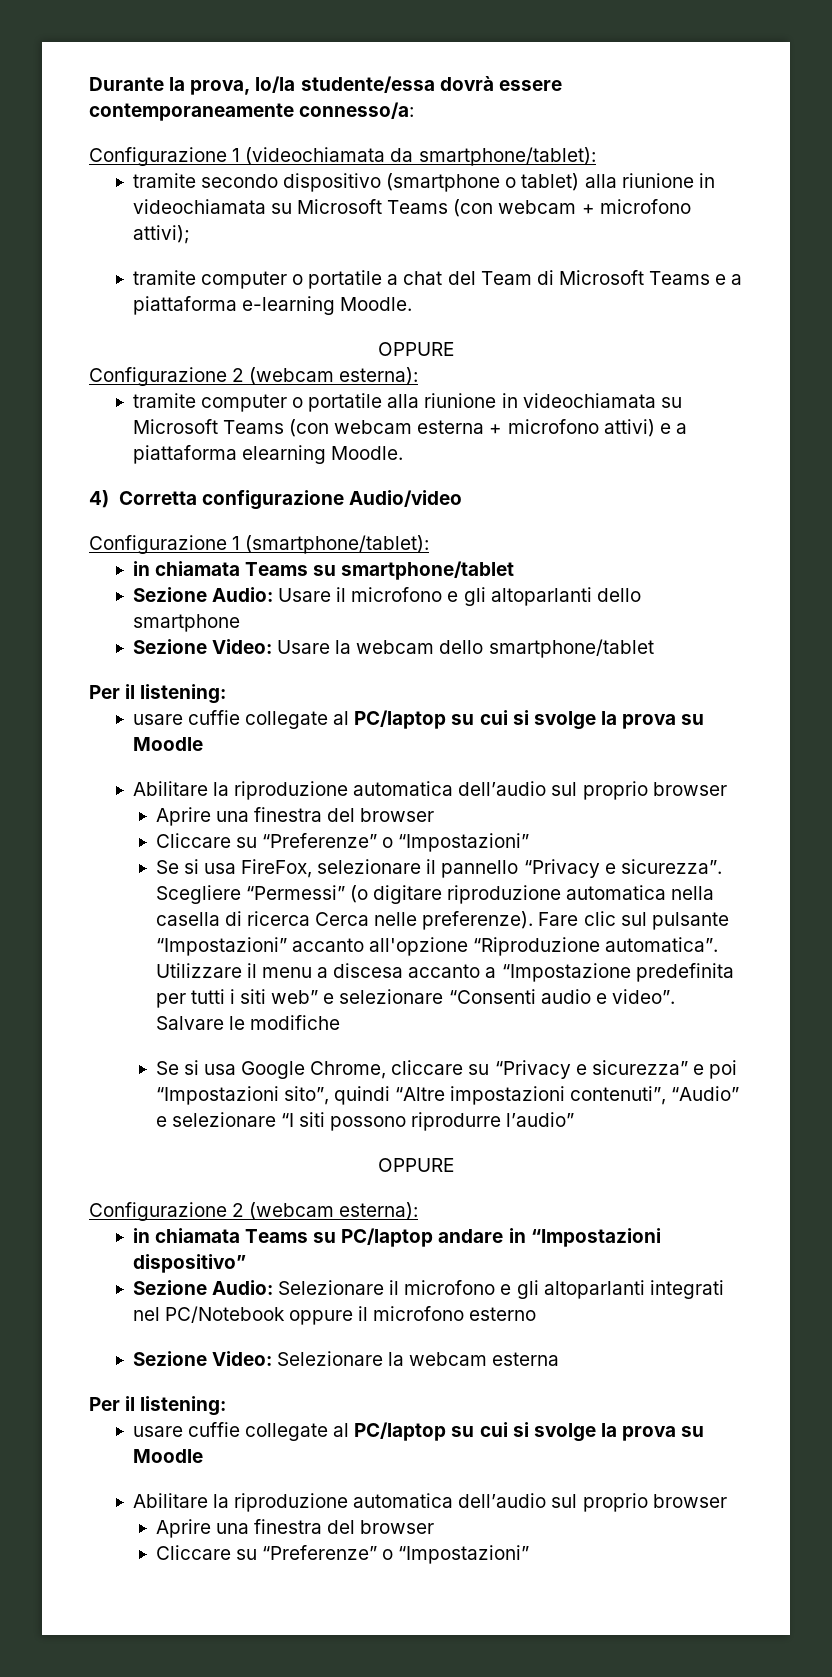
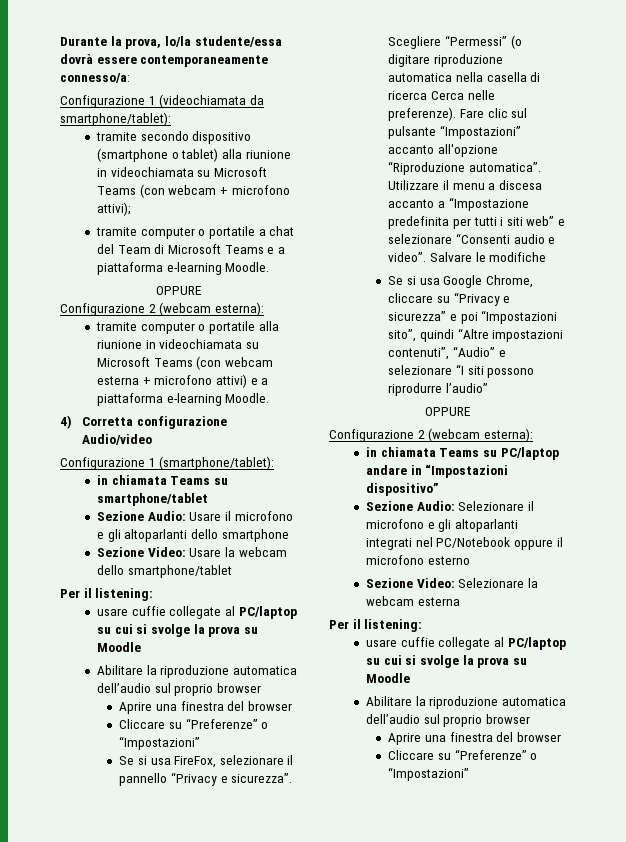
[241,445,326,464] elearning -> [166,393,222,406] e-learning

